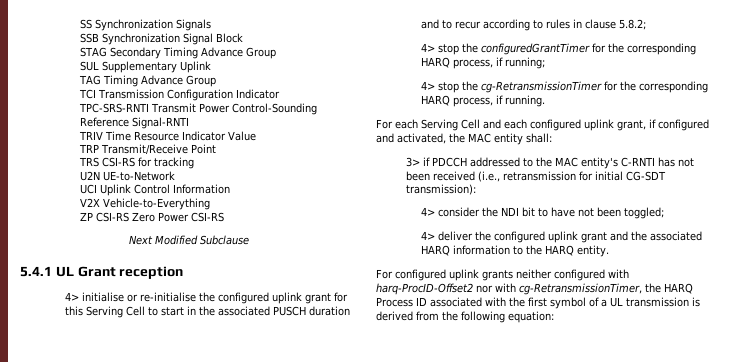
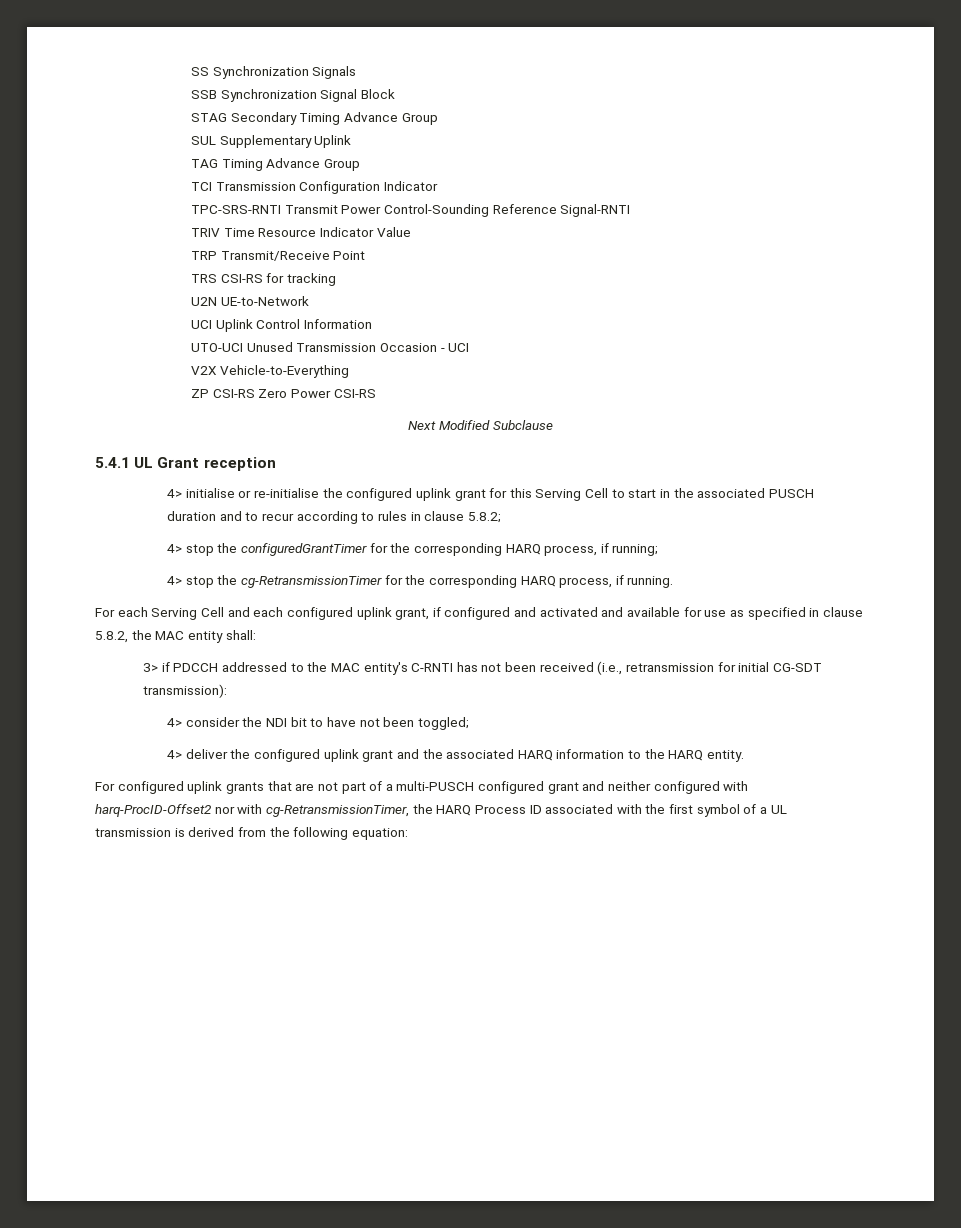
(231, 189) none -> [190,342,470,352] // UTO-UCI Unused Transmission Occasion - UCI
[397,133,446,144] activated, -> [539,607,863,620] [95,631,128,643] activated and available for use as specified in clause 5.8.2,
(513, 275) none -> [267,781,605,794] that are not part of a multi-PUSCH configured grant and

